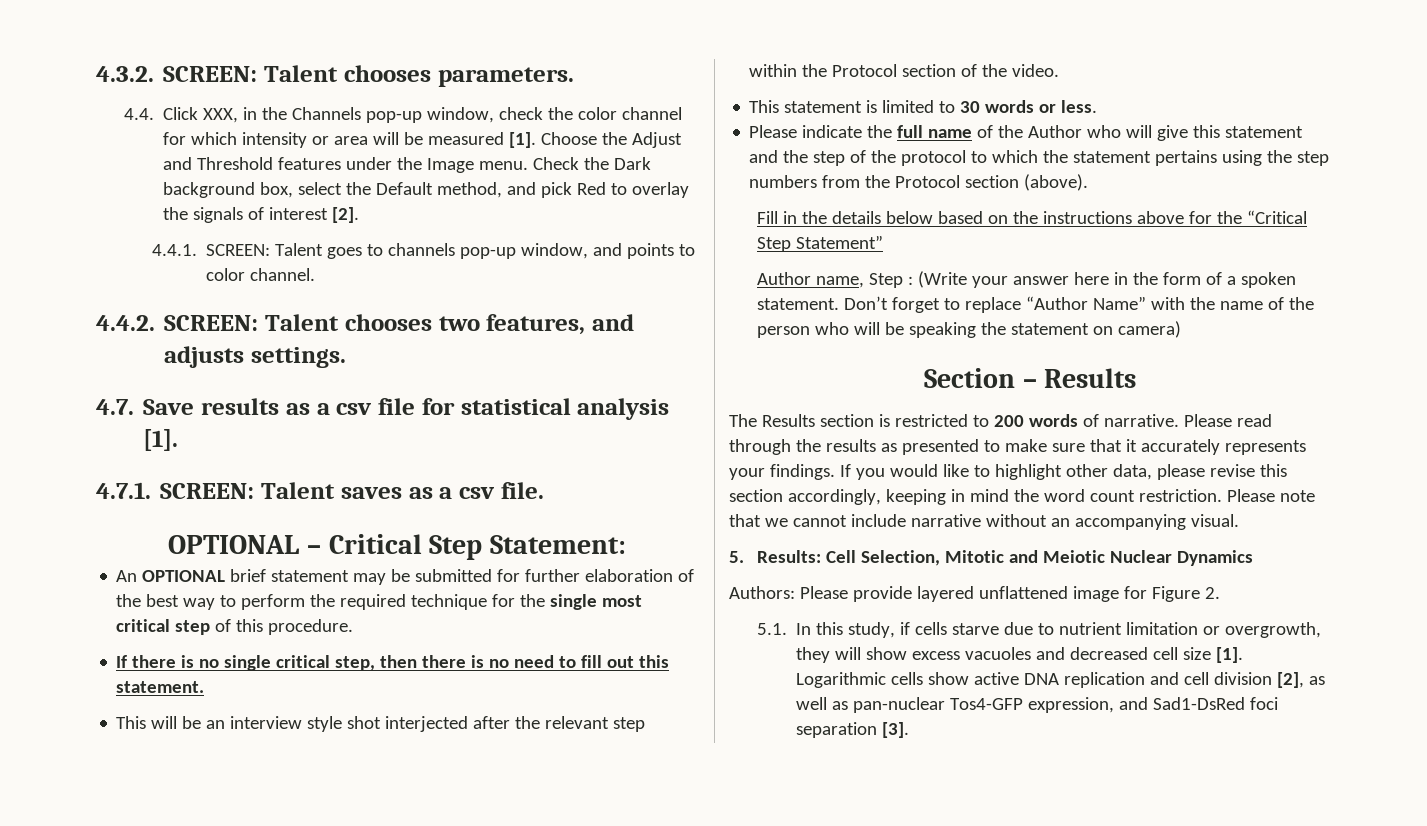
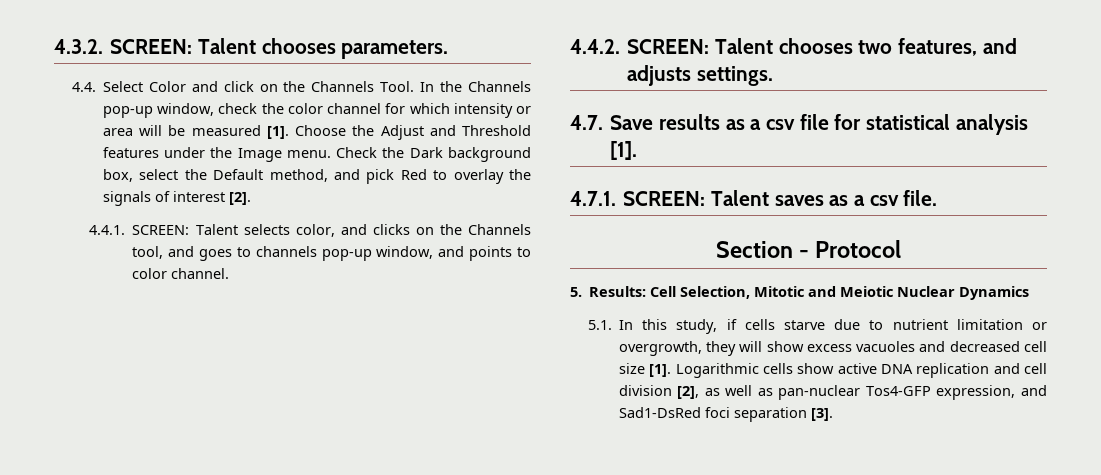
[163,107,258,123] Click XXX, in -> [102,81,435,92] Select Color and click on the Channels Tool. In
(324, 249) none -> [243,224,531,237] [132,246,195,259] selects color, and clicks on the Channels tool, and
[168,534,626,560] [116,569,695,585] [116,594,643,610] [116,619,354,635] [116,655,670,671] [116,681,205,693] [116,716,646,732] [749,64,1060,77] [749,100,1098,113] [749,125,1304,141] [749,150,1330,166] [749,174,1089,191] [756,210,1307,224] [756,235,883,252] [756,271,1296,288] [756,296,1314,313] [756,321,1181,338] [923,368,1137,388] [729,414,1272,427] [729,439,1306,455] [729,464,1287,480] [729,489,1315,505] [729,514,1239,530] OPTIONAL – Critical Step Statement: // An OPTIONAL brief statement may be submitted for further elaboration of the best way to perform the required technique for the single most critical step of this procedure. // If there is no single critical step, then there is no need to fill out this statement. // This will be an interview style shot interjected after the relevant step within the Protocol section of the video. // This statement is limited to 30 words or less. // Please indicate the full name of the Author who will give this statement and the step of the protocol to which the statement pertains using the step numbers from the Protocol section (above). // Fill in the details below based on the instructions above for the “Critical Step Statement” // Author name, Step : (Write your answer here in the form of a spoken statement. Don’t forget to replace “Author Name” with the name of the person who will be speaking the statement on camera) // Section – Results // The Results section is restricted to 200 words of narrative. Please read through the results as presented to make sure that it accurately represents your findings. If you would like to highlight other data, please revise this section accordingly, keeping in mind the word count restriction. Please note that we cannot include narrative without an accompanying visual. -> [715,240,902,258] Section - Protocol
[729,586,1220,602] // Authors: Please provide layered unflattened image for Figure 2. -> (1030, 293) none

